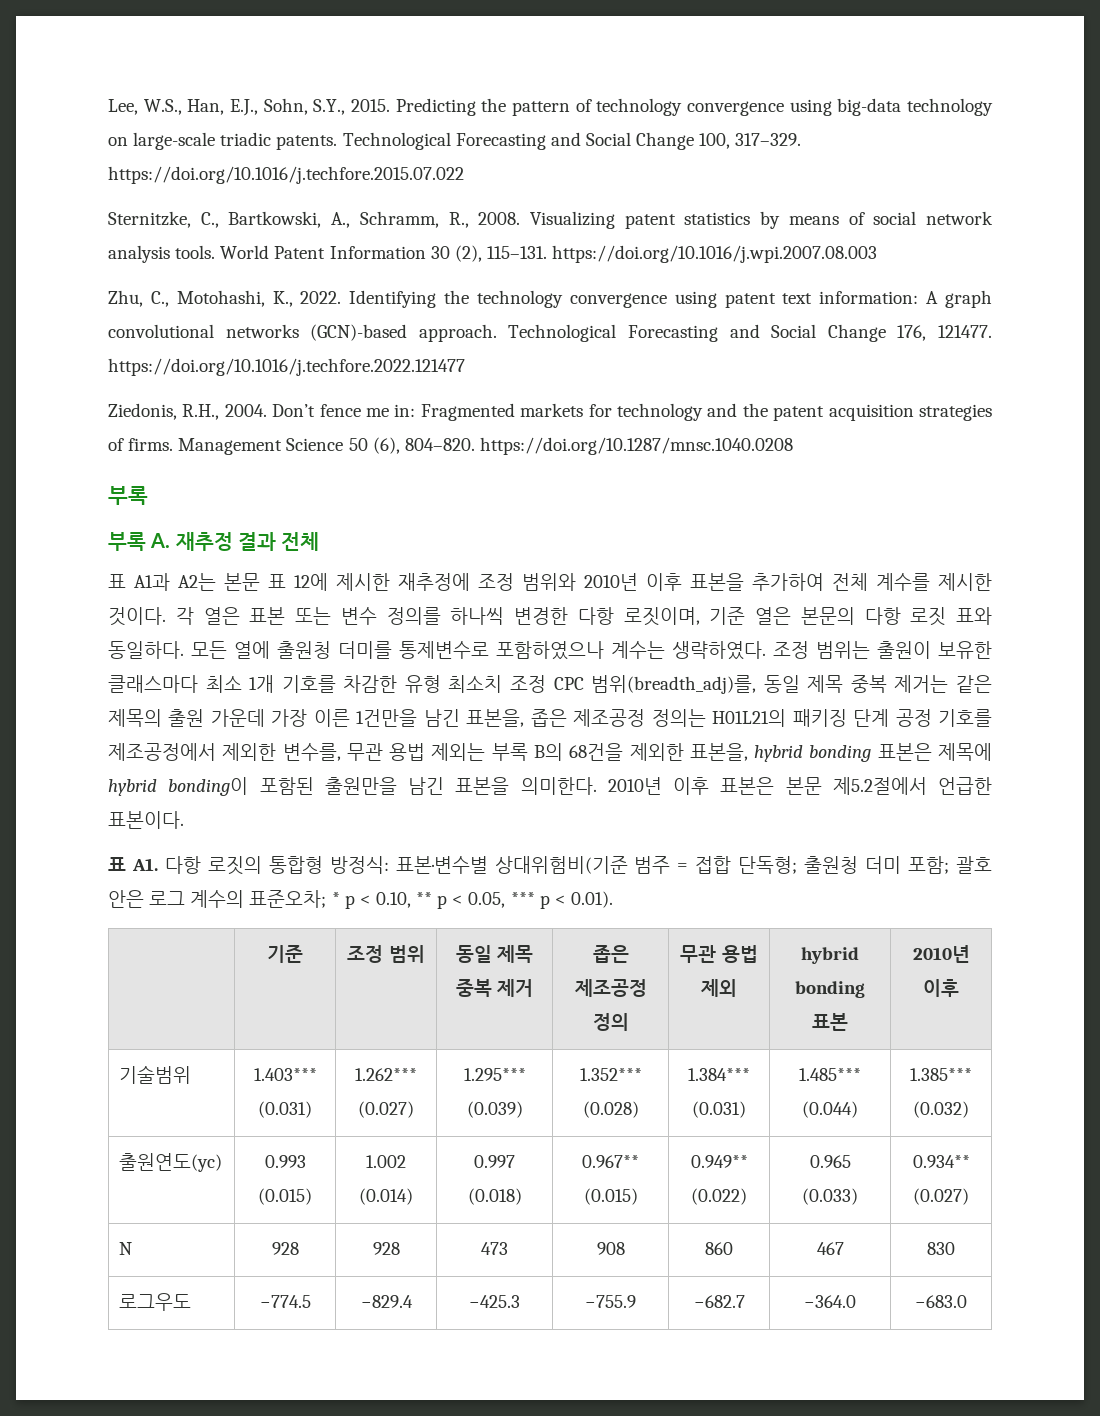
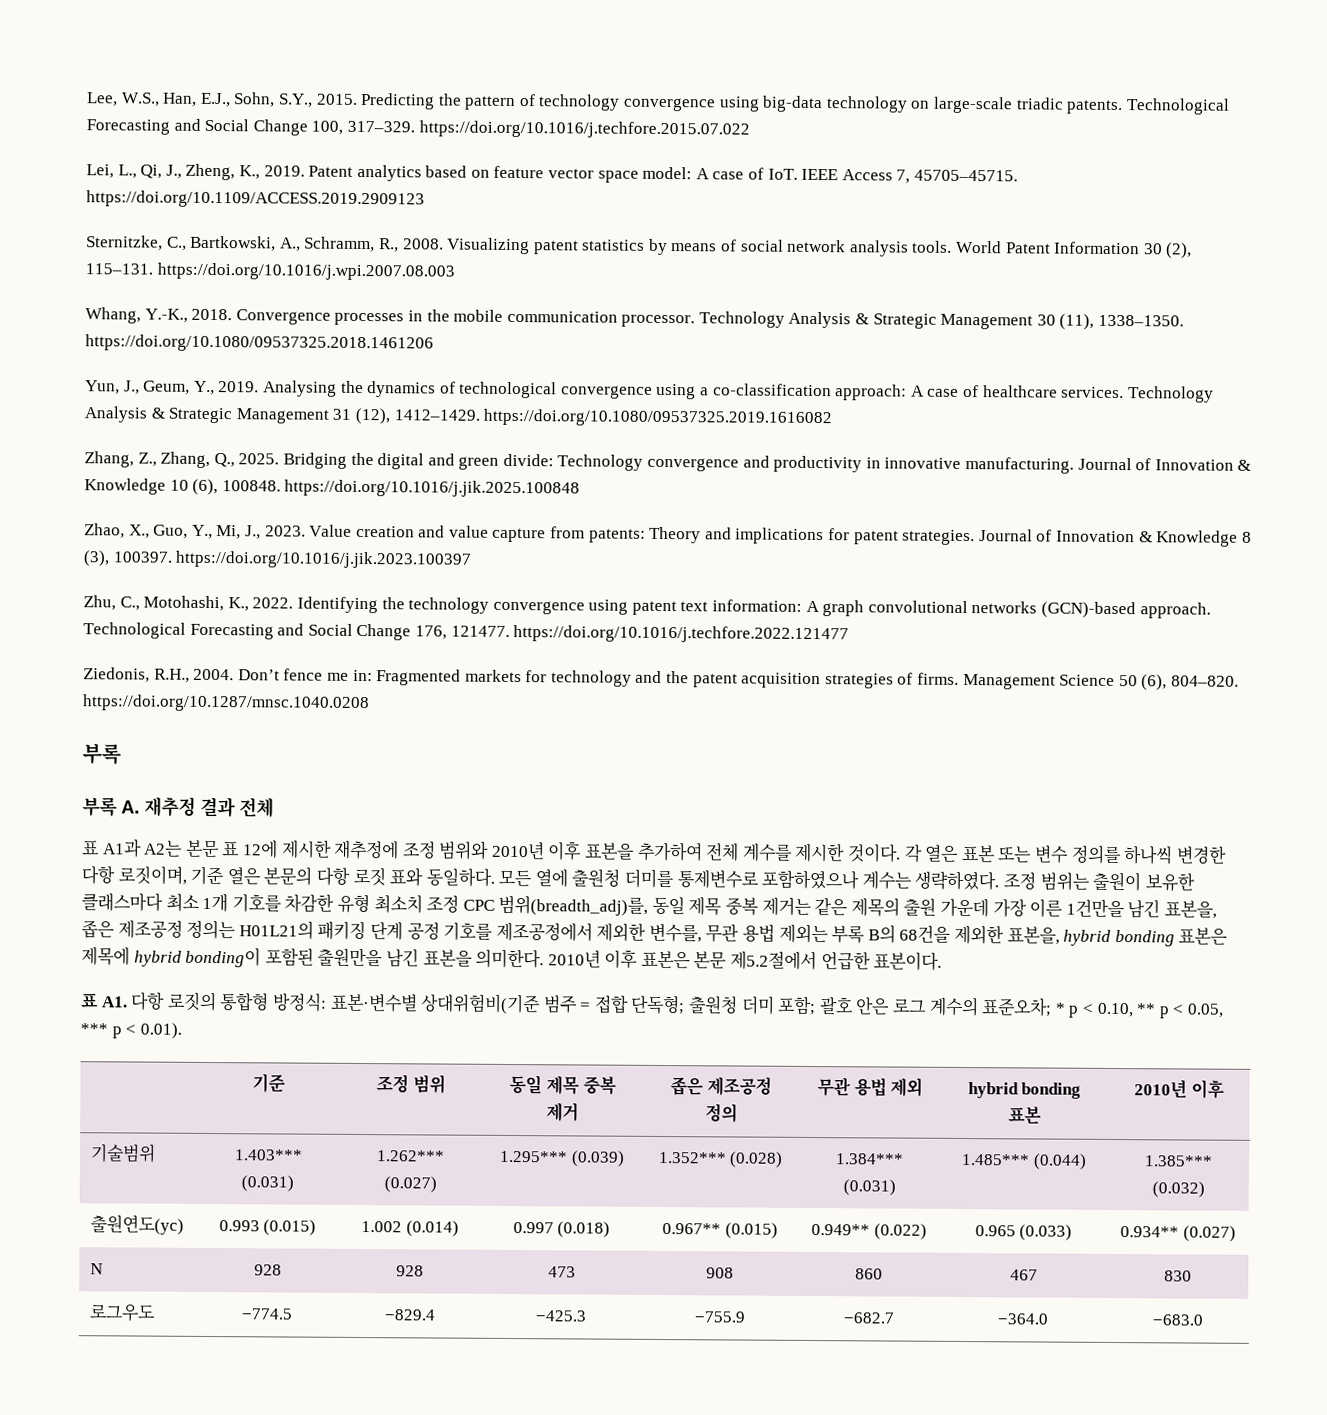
(464, 175) none -> [86,163,1018,184] [86,190,425,209] // Lei, L., Qi, J., Zheng, K., 2019. Patent analytics based on feature vector space model: A case of IoT. IEEE Access 7, 45705–45715. https://doi.org/10.1109/ACCESS.2019.2909123
(878, 254) none -> [85,307,1185,330] [85,334,434,353] [85,380,1214,403] [84,406,833,428] [84,451,1252,474] [84,478,581,498] [84,523,1252,547] [83,550,473,569] // Whang, Y.-K., 2018. Convergence processes in the mobile communication processor. Technology Analysis & Strategic Management 30 (11), 1338–1350. https://doi.org/10.1080/09537325.2018.1461206 // Yun, J., Geum, Y., 2019. Analysing the dynamics of technological convergence using a co-classification approach: A case of healthcare services. Technology Analysis & Strategic Management 31 (12), 1412–1429. https://doi.org/10.1080/09537325.2019.1616082 // Zhang, Z., Zhang, Q., 2025. Bridging the digital and green divide: Technology convergence and productivity in innovative manufacturing. Journal of Innovation & Knowledge 10 (6), 100848. https://doi.org/10.1016/j.jik.2025.100848 // Zhao, X., Guo, Y., Mi, J., 2023. Value creation and value capture from patents: Theory and implications for patent strategies. Journal of Innovation & Knowledge 8 (3), 100397. https://doi.org/10.1016/j.jik.2023.100397

